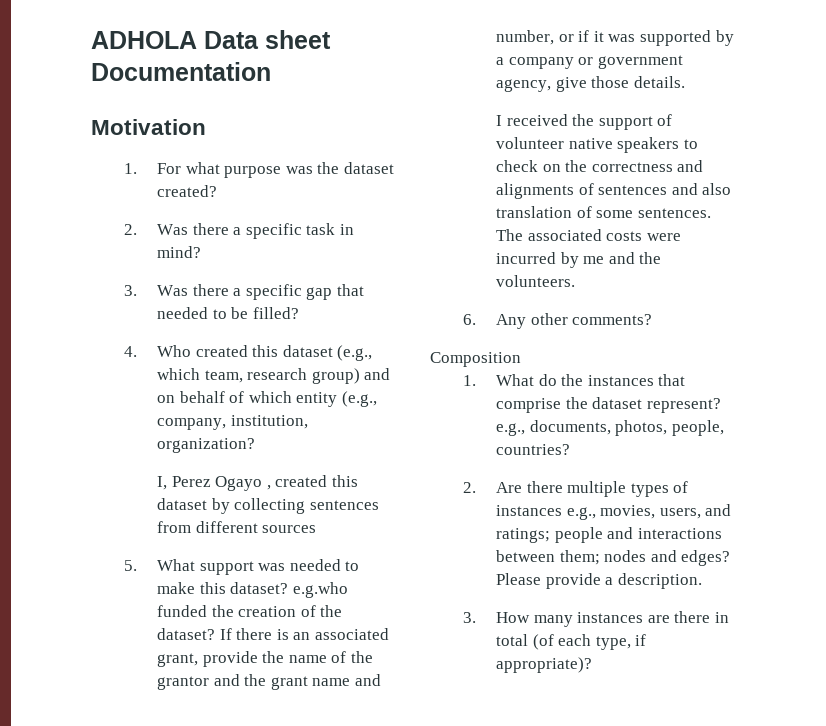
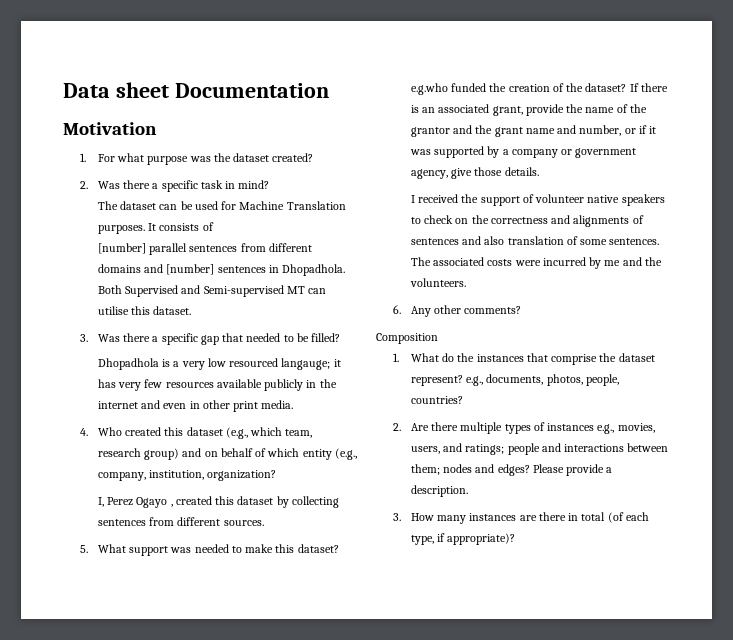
[91,31,197,49] ADHOLA -> (63, 90) none
(201, 252) none -> [97,201,346,210] [97,222,214,234] [97,243,312,255] [97,264,346,276] [97,285,327,297] [97,306,192,315] // The dataset can be used for Machine Translation purposes. It consists of // [number] parallel sentences from different domains and [number] sentences in Dhopadhola. Both Supervised and Semi-supervised MT can utilise this dataset.
(299, 313) none -> [97,358,341,370] [97,379,337,391] [97,400,294,412] // Dhopadhola is a very low resourced langauge; it has very few resources available publicly in the internet and even in other print media.
[262,525,317,533] sources -> [223,520,264,526] sources.

